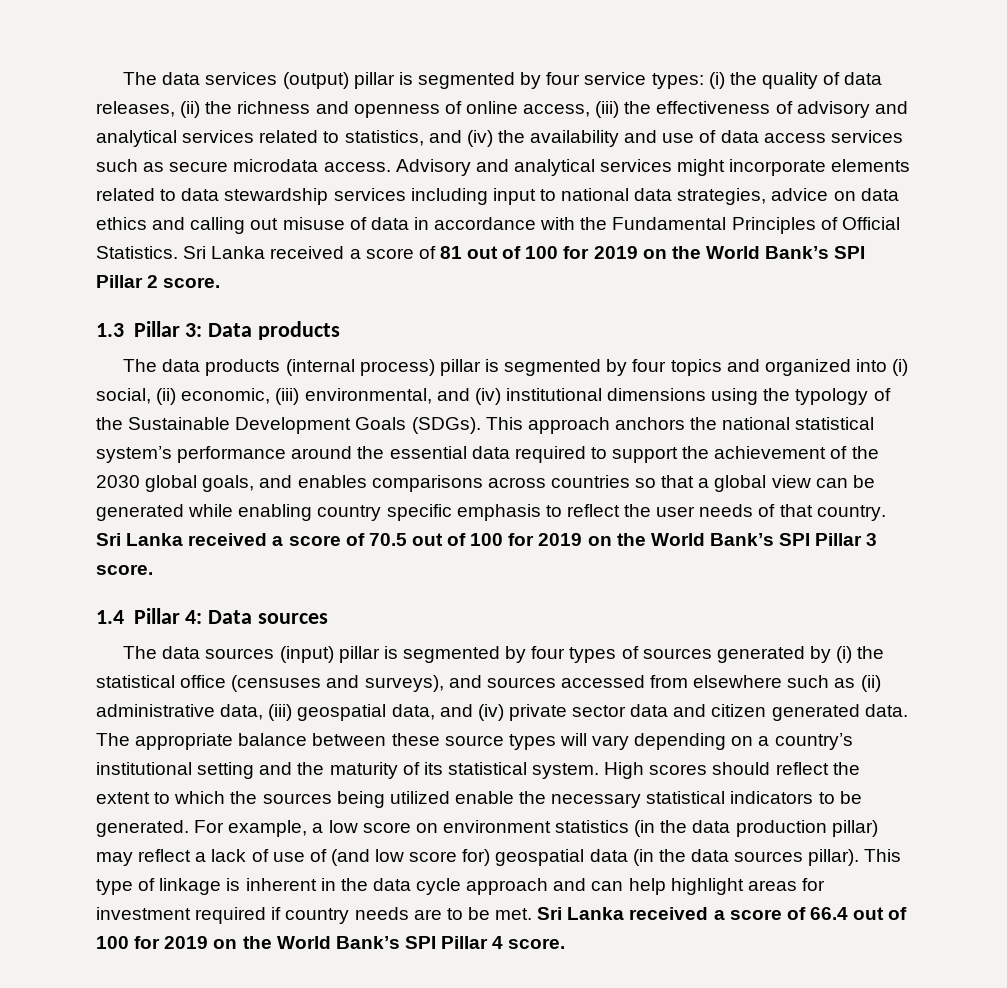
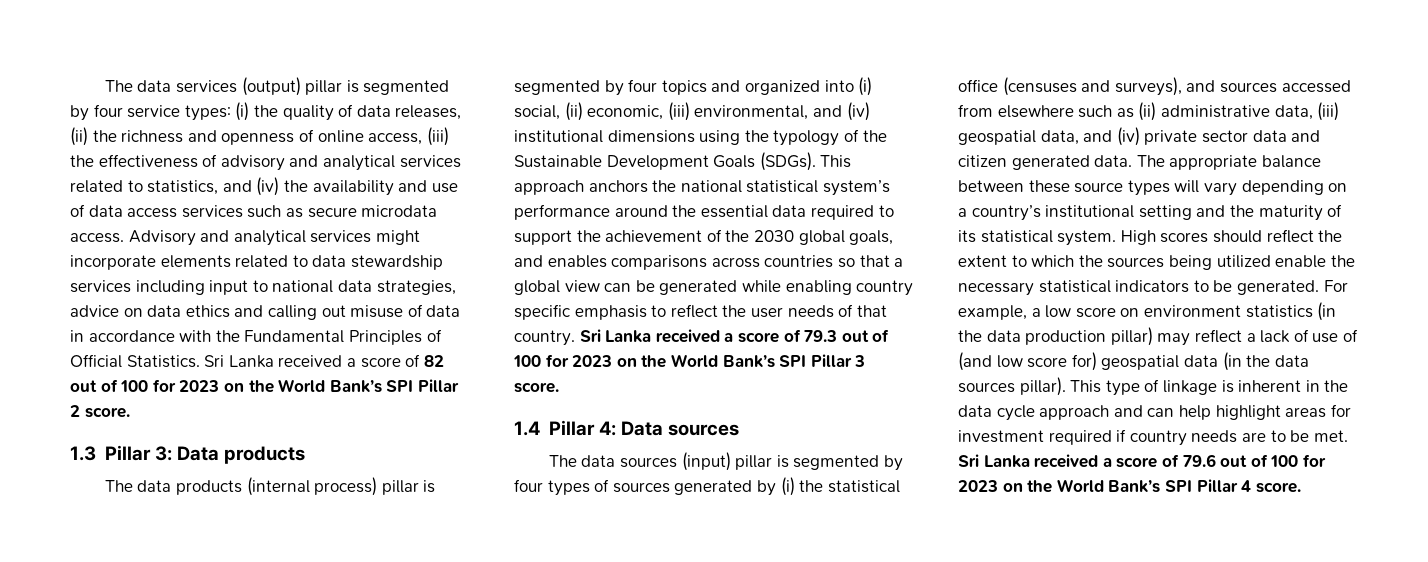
[439,246,638,259] 81 out of 100 for 2019 -> [423,355,444,367] [70,379,220,392] 82 out of 100 for 2023
[368,533,583,546] 70.5 out of 100 for 2019 -> [804,329,890,342] [513,354,613,367] 79.3 out of 100 for 2023
[809,907,908,920] [96,936,209,949] 66.4 out of 100 for 2019 -> [1182,454,1326,467] [958,480,998,492] 79.6 out of 100 for 2023

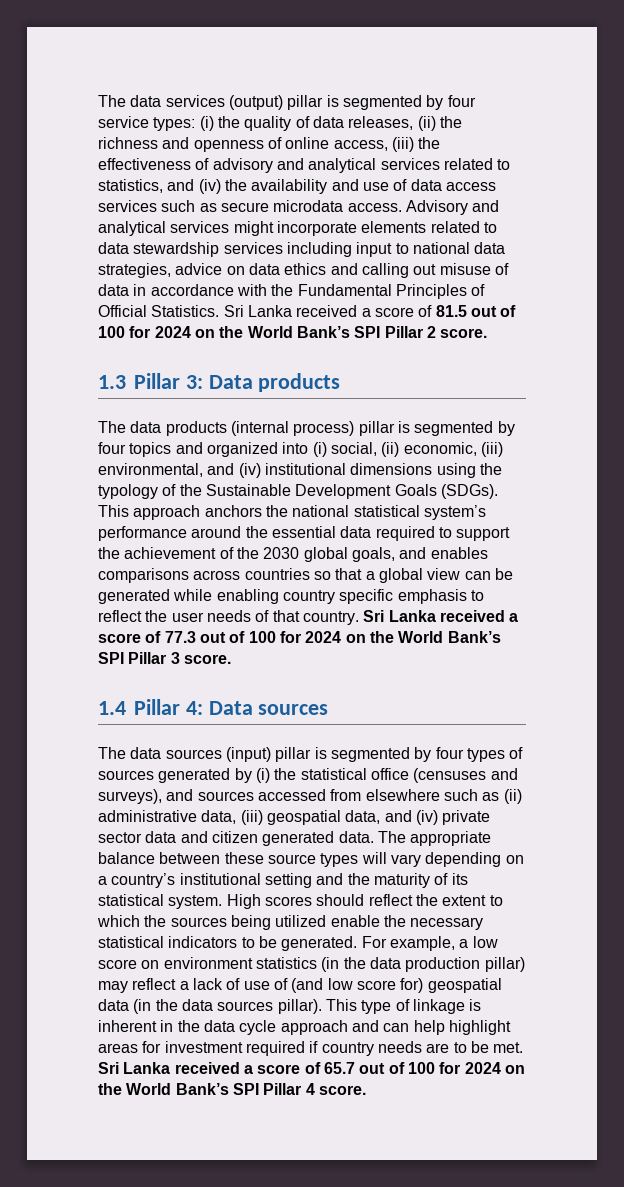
[423,355,444,367] [70,379,220,392] 82 out of 100 for 2023 -> [435,305,517,317] [98,326,191,338] 81.5 out of 100 for 2024
[804,329,890,342] [513,354,613,367] 79.3 out of 100 for 2023 -> [164,631,342,643] 77.3 out of 100 for 2024
[1182,454,1326,467] [958,480,998,492] 79.6 out of 100 for 2023 -> [323,1062,501,1074] 65.7 out of 100 for 2024

